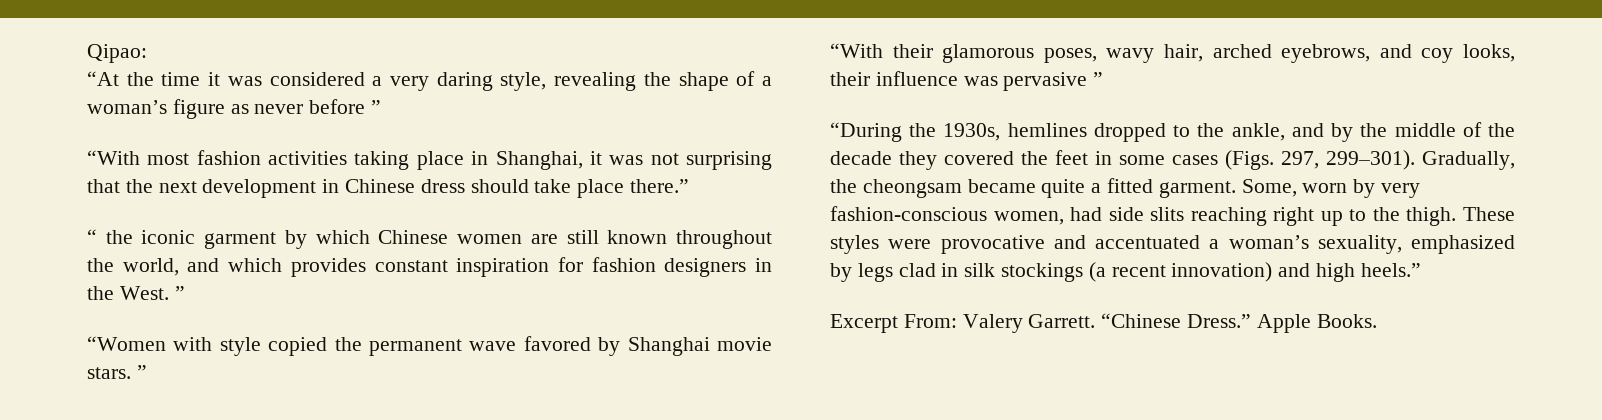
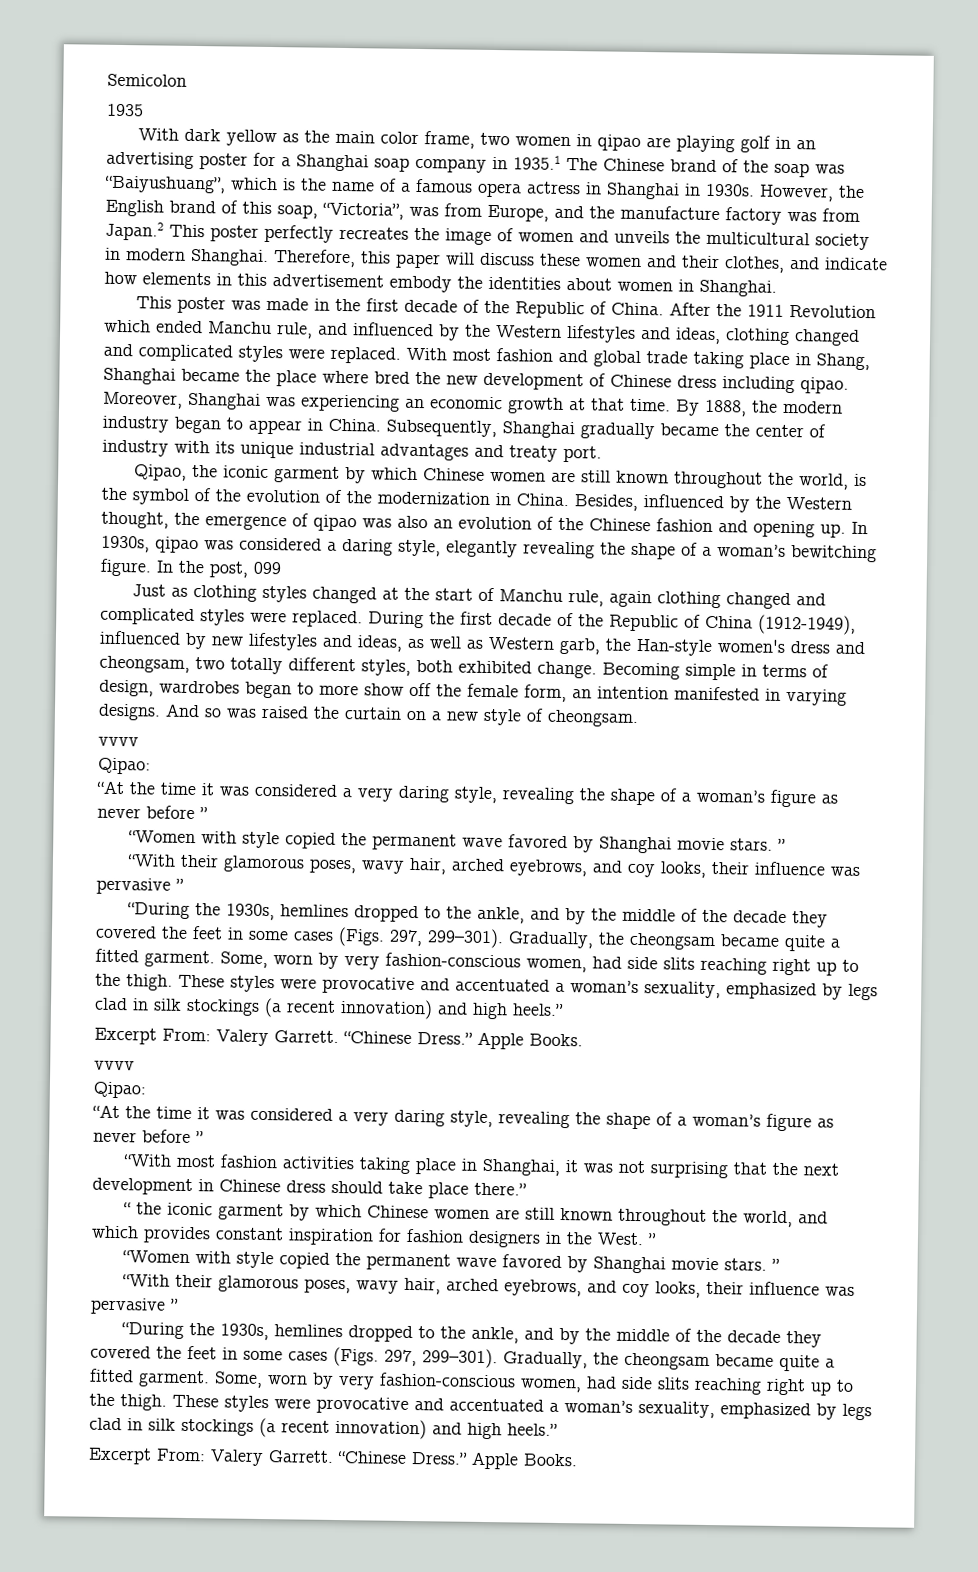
(87, 53) none -> [107,73,187,87] [106,103,144,117] [137,128,816,153] [106,151,845,178] [104,175,865,202] [105,199,860,225] [105,221,870,251] [105,247,888,273] [104,271,777,297] [135,296,876,319] [104,319,860,346] [103,343,870,371] [103,367,849,394] [103,391,843,417] [102,415,826,440] [102,439,602,463] [133,464,867,490] [101,487,852,513] [101,511,868,538] [101,535,877,563] [100,558,281,578] [131,584,826,610] [100,607,856,635] [99,630,865,656] [99,655,829,681] [99,679,847,706] [98,703,639,727] [98,736,139,747] [98,757,151,775] [96,780,838,808] [97,805,208,820] [127,830,786,854] [126,854,860,878] [96,877,184,895] [126,902,828,928] [95,925,840,952] [95,948,859,976] [95,973,878,1001] [94,997,564,1020] [94,1027,583,1050] [94,1060,135,1071] Semicolon // 1935 // With dark yellow as the main color frame, two women in qipao are playing golf in an advertising poster for a Shanghai soap company in 1935.1 The Chinese brand of the soap was “Baiyushuang”, which is the name of a famous opera actress in Shanghai in 1930s. However, the English brand of this soap, “Victoria”, was from Europe, and the manufacture factory was from Japan.2 This poster perfectly recreates the image of women and unveils the multicultural society in modern Shanghai. Therefore, this paper will discuss these women and their clothes, and indicate how elements in this advertisement embody the identities about women in Shanghai. // This poster was made in the first decade of the Republic of China. After the 1911 Revolution which ended Manchu rule, and influenced by the Western lifestyles and ideas, clothing changed and complicated styles were replaced. With most fashion and global trade taking place in Shang, Shanghai became the place where bred the new development of Chinese dress including qipao. Moreover, Shanghai was experiencing an economic growth at that time. By 1888, the modern industry began to appear in China. Subsequently, Shanghai gradually became the center of industry with its unique industrial advantages and treaty port. // Qipao, the iconic garment by which Chinese women are still known throughout the world, is the symbol of the evolution of the modernization in China. Besides, influenced by the Western thought, the emergence of qipao was also an evolution of the Chinese fashion and opening up. In 1930s, qipao was considered a daring style, elegantly revealing the shape of a woman’s bewitching figure. In the post, 099 // Just as clothing styles changed at the start of Manchu rule, again clothing changed and complicated styles were replaced. During the first decade of the Republic of China (1912-1949), influenced by new lifestyles and ideas, as well as Western garb, the Han-style women's dress and cheongsam, two totally different styles, both exhibited change. Becoming simple in terms of design, wardrobes began to more show off the female form, an intention manifested in varying designs. And so was raised the curtain on a new style of cheongsam. // vvvv // Qipao: // “At the time it was considered a very daring style, revealing the shape of a woman’s figure as never before ” // “Women with style copied the permanent wave favored by Shanghai movie stars. ” // “With their glamorous poses, wavy hair, arched eyebrows, and coy looks, their influence was pervasive ” // “During the 1930s, hemlines dropped to the ankle, and by the middle of the decade they covered the feet in some cases (Figs. 297, 299–301). Gradually, the cheongsam became quite a fitted garment. Some, worn by very fashion-conscious women, had side slits reaching right up to the thigh. These styles were provocative and accentuated a woman’s sexuality, emphasized by legs clad in silk stockings (a recent innovation) and high heels.” // Excerpt From: Valery Garrett. “Chinese Dress.” Apple Books. // vvvv //

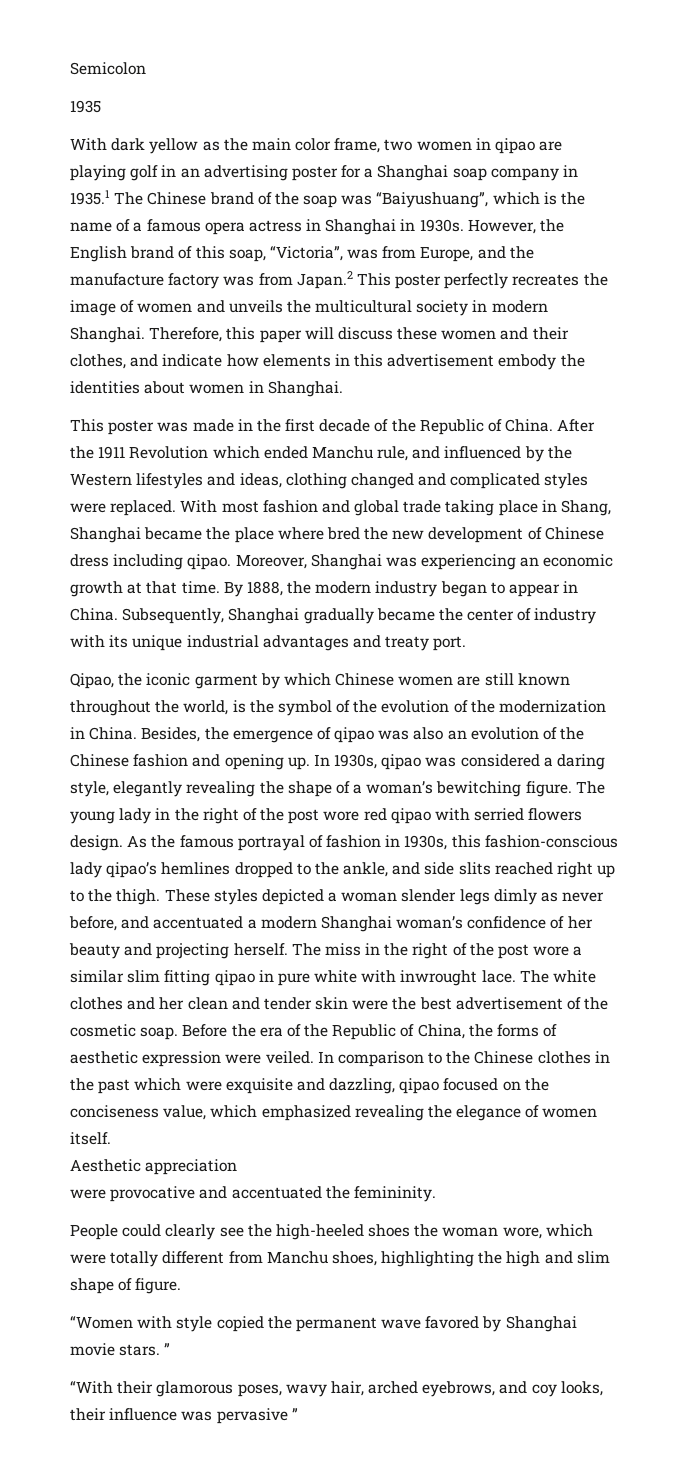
[643,494,852,513] [101,511,169,529] influenced by the Western thought, -> (201, 734) none
[156,560,281,578] [131,584,826,610] [100,607,856,635] [99,630,865,656] [99,655,829,681] [99,679,847,706] [98,703,639,727] [98,736,139,747] [98,757,151,775] [96,780,838,808] [97,805,208,820] In the post, 099 // Just as clothing styles changed at the start of Manchu rule, again clothing changed and complicated styles were replaced. During the first decade of the Republic of China (1912-1949), influenced by new lifestyles and ideas, as well as Western garb, the Han-style women's dress and cheongsam, two totally different styles, both exhibited change. Becoming simple in terms of design, wardrobes began to more show off the female form, an intention manifested in varying designs. And so was raised the curtain on a new style of cheongsam. // vvvv // Qipao: // “At the time it was considered a very daring style, revealing the shape of a woman’s figure as never before ” -> [575,781,605,794] [70,808,583,824] [70,835,618,851] [70,862,616,878] [70,889,605,905] [69,916,593,932] [69,943,583,959] [70,970,597,986] [70,997,609,1010] [70,1024,558,1040] [70,1051,610,1067] [70,1078,549,1094] [70,1105,598,1121] [70,1132,111,1145] [70,1159,238,1175] [70,1186,436,1202] [70,1224,593,1240] [70,1251,610,1267] [70,1278,182,1294] The young lady in the right of the post wore red qipao with serried flowers design. As the famous portrayal of fashion in 1930s, this fashion-conscious lady qipao’s hemlines dropped to the ankle, and side slits reached right up to the thigh. These styles depicted a woman slender legs dimly as never before, and accentuated a modern Shanghai woman’s confidence of her beauty and projecting herself. The miss in the right of the post wore a similar slim fitting qipao in pure white with inwrought lace. The white clothes and her clean and tender skin were the best advertisement of the cosmetic soap. Before the era of the Republic of China, the forms of aesthetic expression were veiled. In comparison to the Chinese clothes in the past which were exquisite and dazzling, qipao focused on the conciseness value, which emphasized revealing the elegance of women itself. // Aesthetic appreciation // were provocative and accentuated the femininity. // People could clearly see the high-heeled shoes the woman wore, which were totally different from Manchu shoes, highlighting the high and slim shape of figure.
[126,902,828,928] [95,925,840,952] [95,948,859,976] [95,973,878,1001] [94,997,564,1020] [94,1027,583,1050] [94,1060,135,1071] [93,1081,146,1099] [92,1104,834,1132] [93,1129,204,1144] [122,1154,839,1179] [92,1177,527,1199] [122,1202,828,1228] [91,1225,657,1248] [121,1250,780,1274] [121,1274,855,1298] [90,1297,179,1315] [120,1322,822,1348] [90,1345,835,1372] [89,1368,854,1396] [89,1393,872,1421] [89,1417,558,1440] [88,1447,578,1470] // “During the 1930s, hemlines dropped to the ankle, and by the middle of the decade they covered the feet in some cases (Figs. 297, 299–301). Gradually, the cheongsam became quite a fitted garment. Some, worn by very fashion-conscious women, had side slits reaching right up to the thigh. These styles were provocative and accentuated a woman’s sexuality, emphasized by legs clad in silk stockings (a recent innovation) and high heels.” // Excerpt From: Valery Garrett. “Chinese Dress.” Apple Books. // vvvv // Qipao: // “At the time it was considered a very daring style, revealing the shape of a woman’s figure as never before ” // “With most fashion activities taking place in Shanghai, it was not surprising that the next development in Chinese dress should take place there.” // “ the iconic garment by which Chinese women are still known throughout the world, and which provides constant inspiration for fashion designers in the West. ” // “Women with style copied the permanent wave favored by Shanghai movie stars. ” // “With their glamorous poses, wavy hair, arched eyebrows, and coy looks, their influence was pervasive ” // “During the 1930s, hemlines dropped to the ankle, and by the middle of the decade they covered the feet in some cases (Figs. 297, 299–301). Gradually, the cheongsam became quite a fitted garment. Some, worn by very fashion-conscious women, had side slits reaching right up to the thigh. These styles were provocative and accentuated a woman’s sexuality, emphasized by legs clad in silk stockings (a recent innovation) and high heels.” // Excerpt From: Valery Garrett. “Chinese Dress.” Apple Books. -> (298, 1414) none

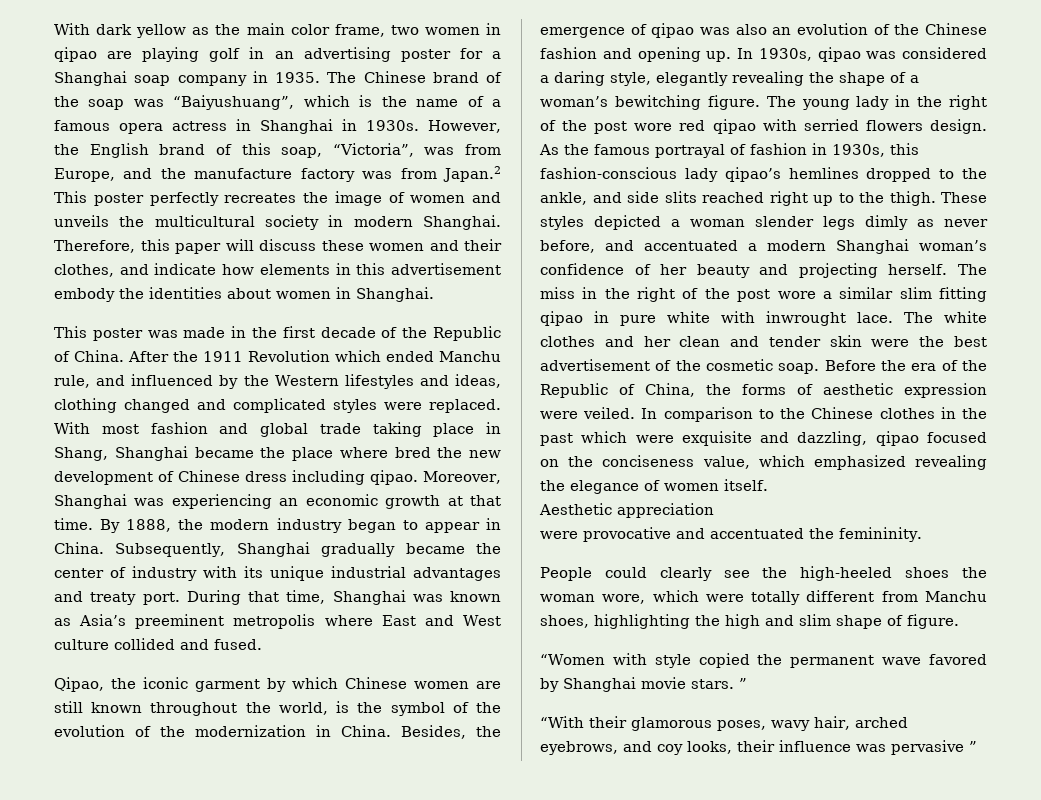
[70,62,146,75] [70,100,101,113] Semicolon // 1935 // -> (54, 29) none
[70,190,110,205] 1935.1 -> [275,72,320,83] 1935.
(467, 643) none -> [186,590,501,605] [54,614,502,629] [54,638,262,650] During that time, Shanghai was known as Asia’s preeminent metropolis where East and West culture collided and fused.

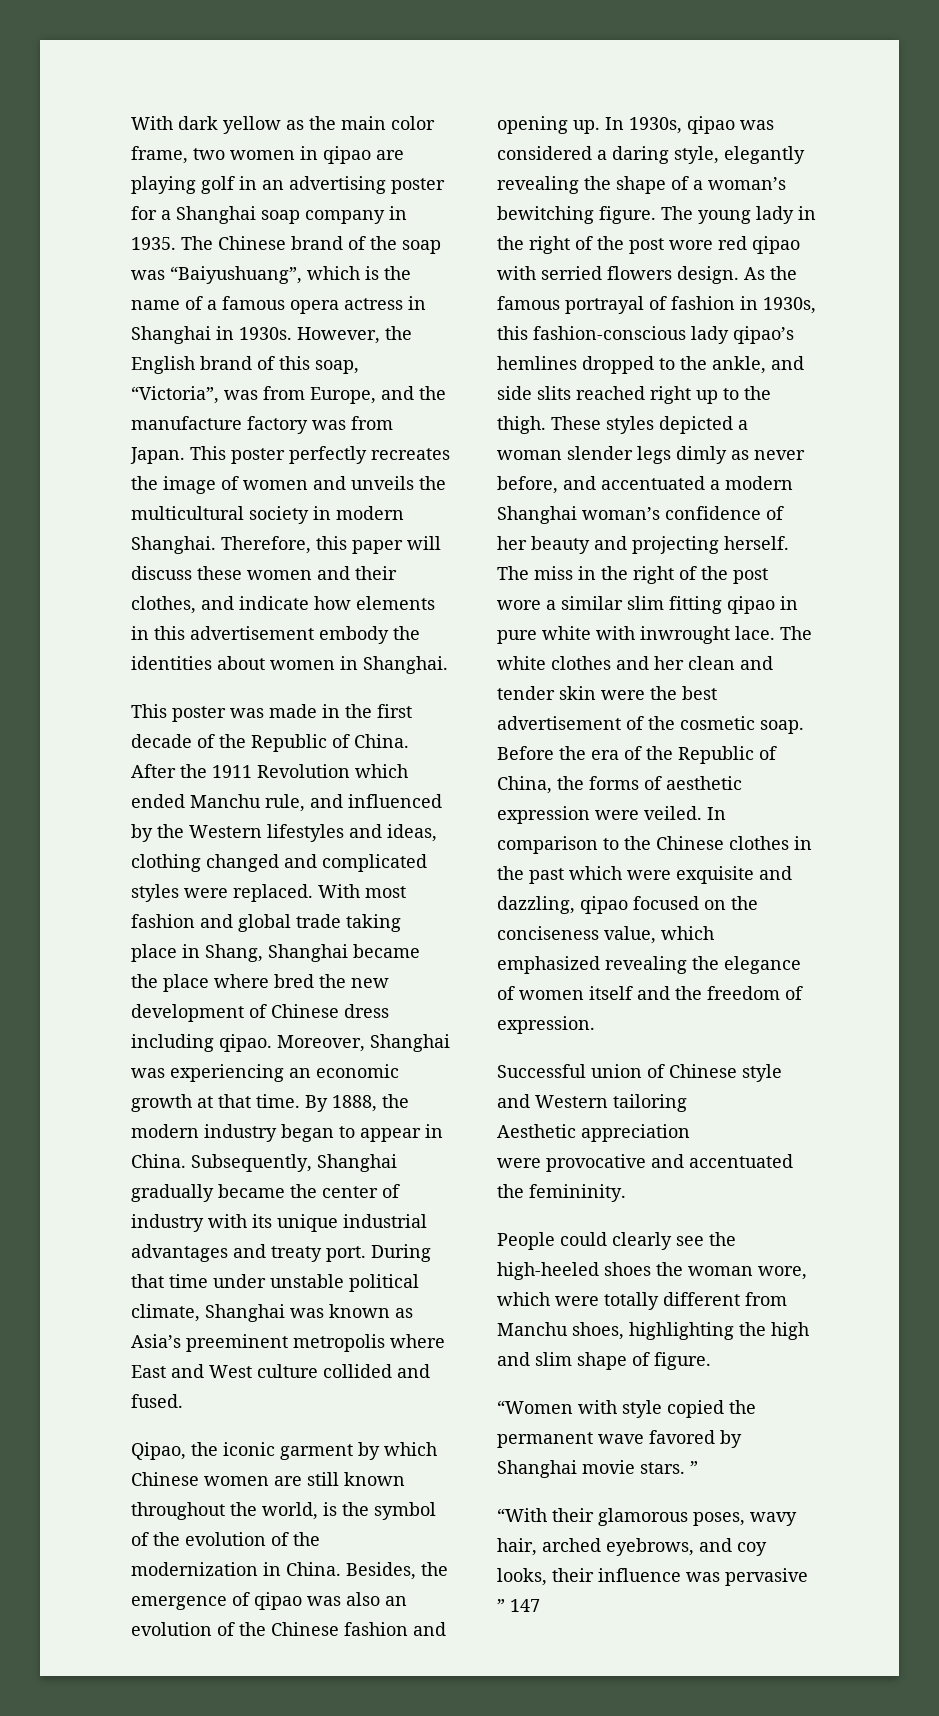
[443,166,501,182] Japan.2 -> [130,447,185,464] Japan.
[286,590,326,604] time, -> [169,1274,419,1292] [131,1304,200,1322] time under unstable political climate,
[724,479,768,491] itself. -> [589,986,803,1000] [497,1016,595,1034] [497,1064,782,1082] [497,1094,687,1112] itself and the freedom of expression. // Successful union of Chinese style and Western tailoring
(977, 746) none -> [510,1599,540,1612] 147

